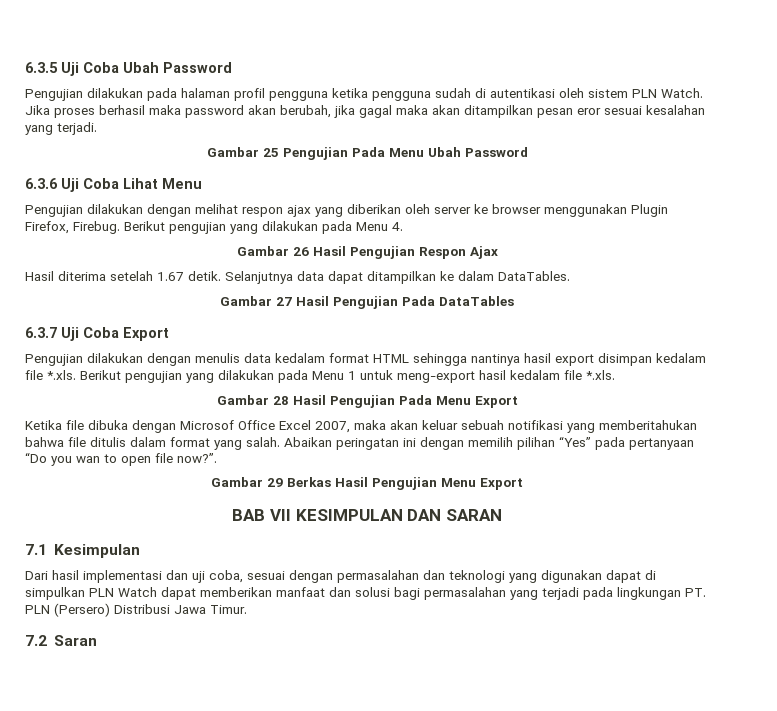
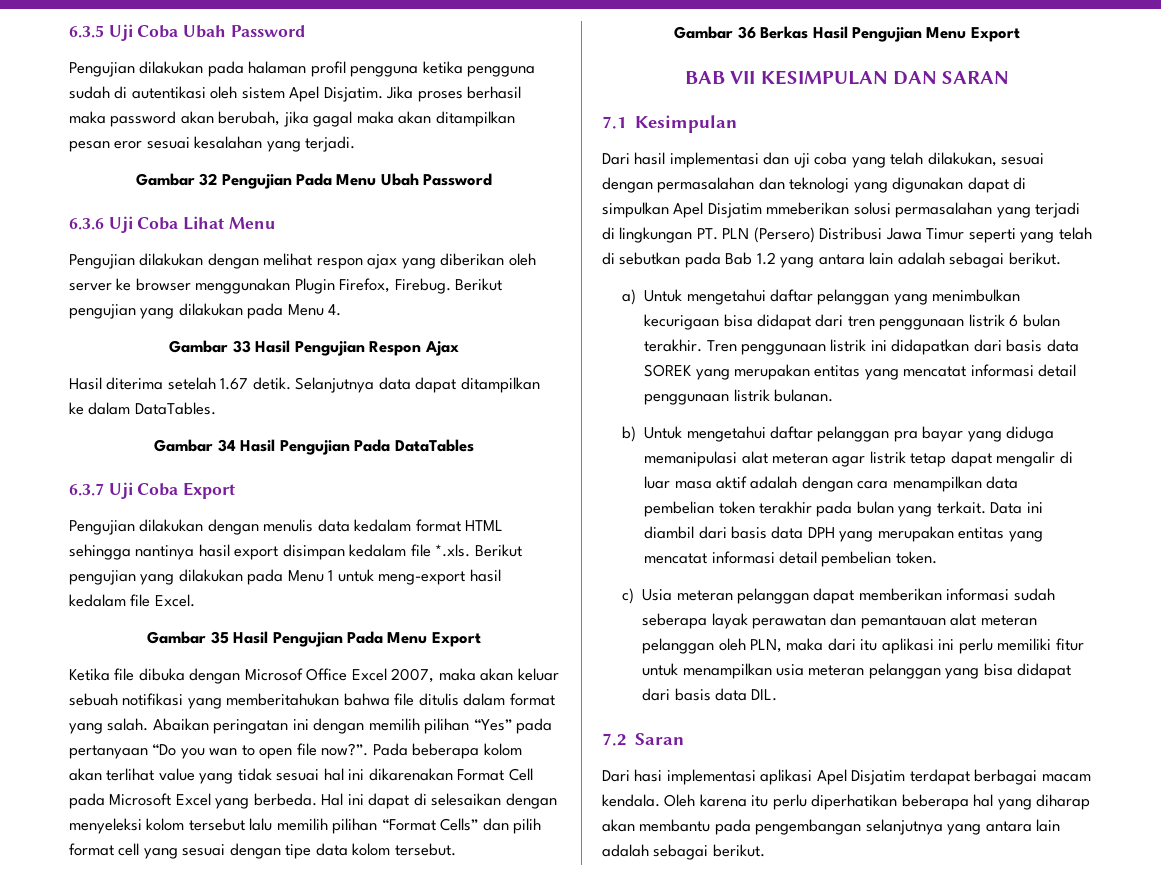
[632,88,703,98] PLN Watch. -> [289,86,383,102] Apel Disjatim.
[262,148,279,157] 25 -> [199,173,218,186] 32
[292,247,309,256] 26 -> [232,340,251,353] 33
[276,297,292,306] 27 -> [217,439,236,452] 34
[586,370,615,380] [216,395,289,405] *.xls. // Gambar 28 -> [154,594,195,607] [147,631,229,644] Excel. // Gambar 35
[211,477,283,487] // Gambar 29 -> [372,743,522,759] [69,768,533,784] [69,793,557,809] [69,818,542,834] [69,843,456,859] [674,26,756,39] Pada beberapa kolom akan terlihat value yang tidak sesuai hal ini dikarenakan Format Cell pada Microsoft Excel yang berbeda. Hal ini dapat di selesaikan dengan menyeleksi kolom tersebut lalu memilih pilihan “Format Cells” dan pilih format cell yang sesuai dengan tipe data kolom tersebut. // Gambar 36
[209,570,243,583] coba, -> [814,152,997,168] coba yang telah dilakukan,
[89,587,420,600] PLN Watch dapat memberikan manfaat dan solusi bagi -> [673,202,891,218] Apel Disjatim mmeberikan solusi
[583,587,613,600] pada -> [602,227,615,240] di
[210,605,247,614] [25,635,97,646] Timur. // 7.2 Saran -> [926,227,1092,243] [602,252,1061,268] [621,289,1021,305] [644,314,1060,330] [644,339,1079,355] [644,364,1077,380] [644,389,833,405] [621,426,1055,442] [644,451,1073,467] [644,476,1019,492] [644,501,1043,517] [644,526,1043,542] [644,551,937,567] [621,588,1055,604] [642,613,1037,629] [642,638,1084,654] [642,663,1072,679] [642,688,778,701] [602,733,685,746] [602,769,1091,785] [602,794,1091,810] [602,819,1061,835] [602,844,765,860] Timur seperti yang telah di sebutkan pada Bab 1.2 yang antara lain adalah sebagai berikut. // a) Untuk mengetahui daftar pelanggan yang menimbulkan kecurigaan bisa didapat dari tren penggunaan listrik 6 bulan terakhir. Tren penggunaan listrik ini didapatkan dari basis data SOREK yang merupakan entitas yang mencatat informasi detail penggunaan listrik bulanan. // b) Untuk mengetahui daftar pelanggan pra bayar yang diduga memanipulasi alat meteran agar listrik tetap dapat mengalir di luar masa aktif adalah dengan cara menampilkan data pembelian token terakhir pada bulan yang terkait. Data ini diambil dari basis data DPH yang merupakan entitas yang mencatat informasi detail pembelian token. // c) Usia meteran pelanggan dapat memberikan informasi sudah seberapa layak perawatan dan pemantauan alat meteran pelanggan oleh PLN, maka dari itu aplikasi ini perlu memiliki fitur untuk menampilkan usia meteran pelanggan yang bisa didapat dari basis data DIL. // 7.2 Saran // Dari hasi implementasi aplikasi Apel Disjatim terdapat berbagai macam kendala. Oleh karena itu perlu diperhatikan beberapa hal yang diharap akan membantu pada pengembangan selanjutnya yang antara lain adalah sebagai berikut.

